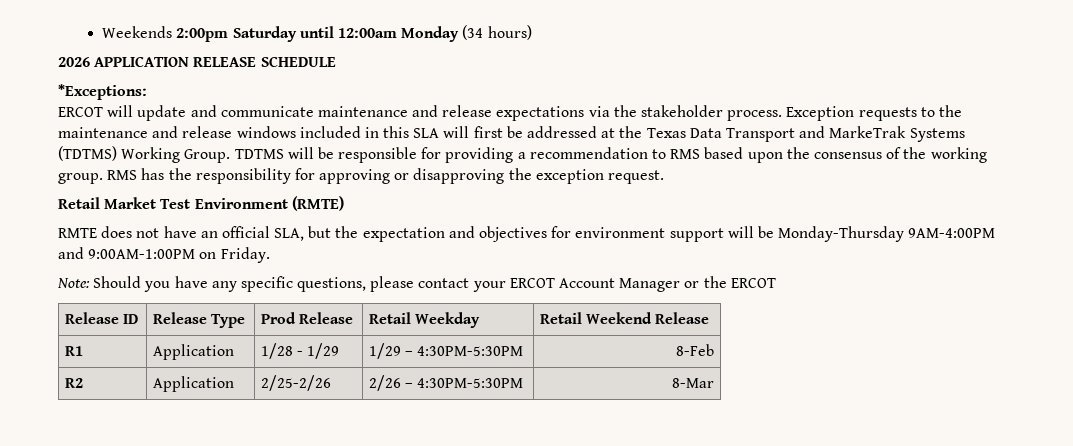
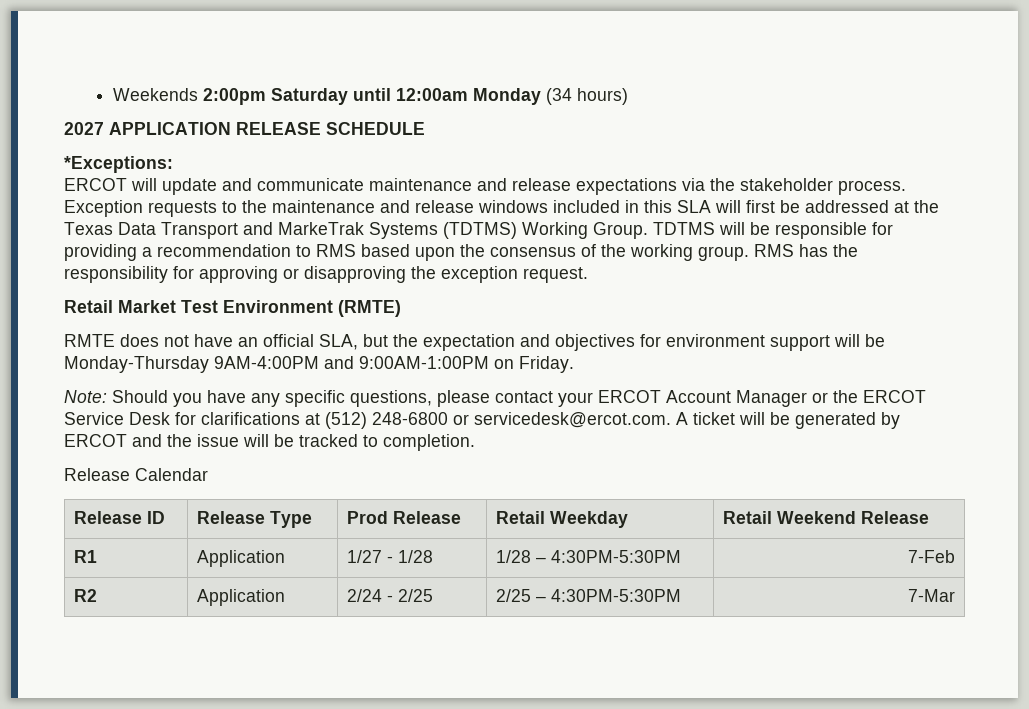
[58,57,90,67] 2026 -> [64,122,104,135] 2027
(776, 283) none -> [64,412,900,429] [64,434,475,451] [64,468,208,481] Service Desk for clarifications at (512) 248-6800 or servicedesk@ercot.com. A ticket will be generated by ERCOT and the issue will be tracked to completion. // Release Calendar
[260,343,340,359] [368,343,524,359] [676,344,715,356] 1/28 - 1/29 | 1/29 – 4:30PM-5:30PM | 8-Feb -> [347,550,434,563] [496,550,682,563] [907,550,955,563] 1/27 - 1/28 | 1/28 – 4:30PM-5:30PM | 7-Feb
[260,375,331,391] [368,375,524,391] [672,378,715,388] 2/25-2/26 | 2/26 – 4:30PM-5:30PM | 8-Mar -> [347,589,434,602] [496,589,682,602] [907,589,955,602] 2/24 - 2/25 | 2/25 – 4:30PM-5:30PM | 7-Mar

